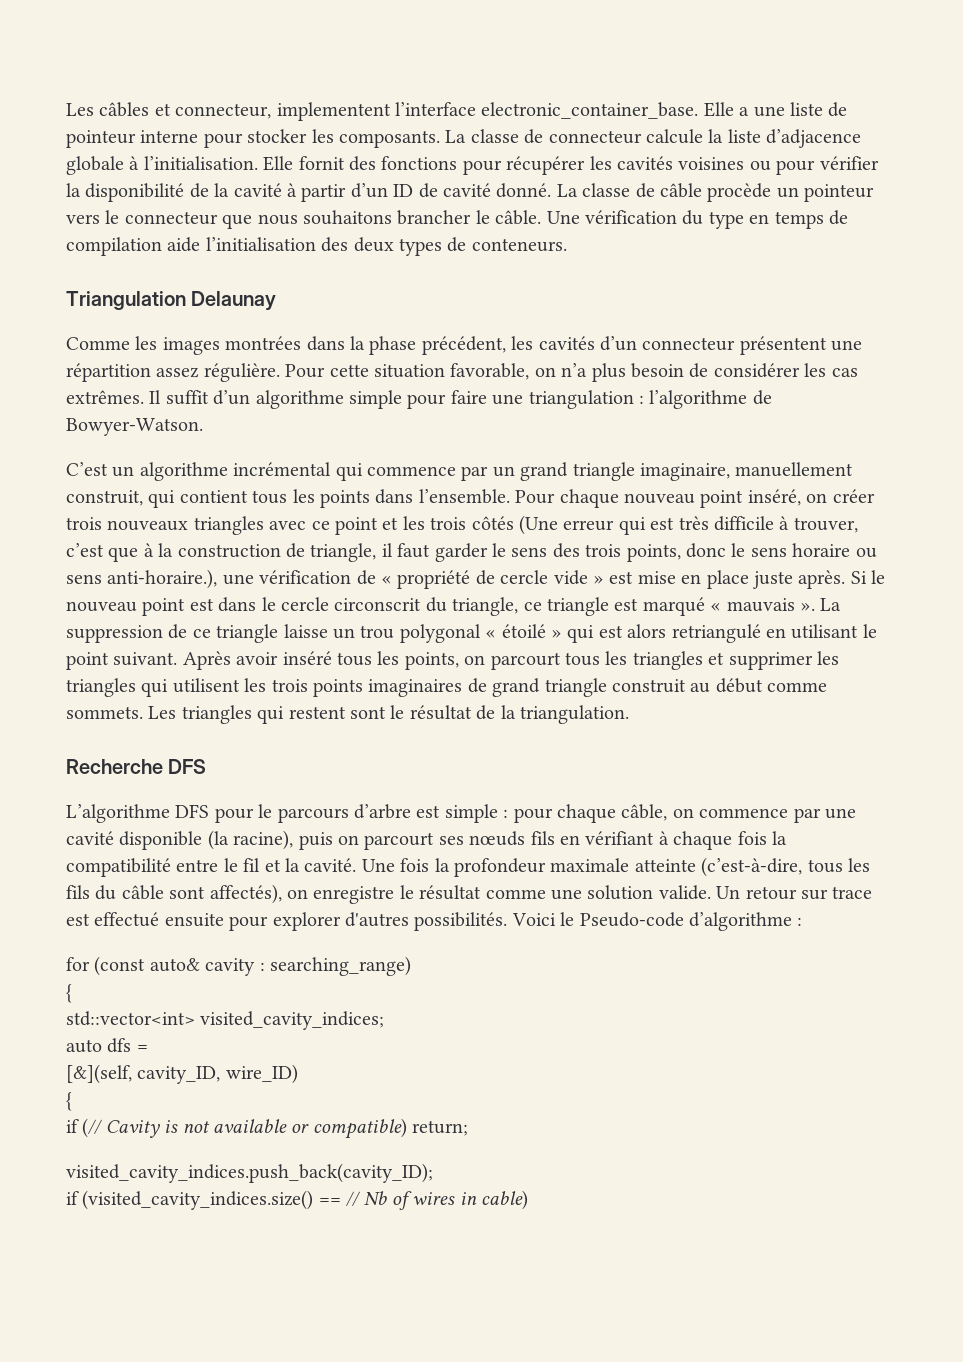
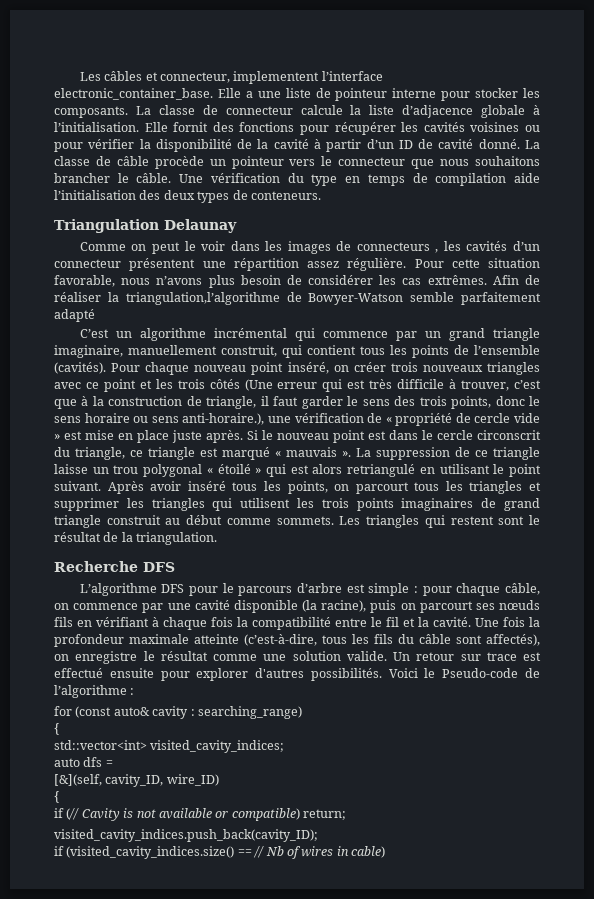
[135,336,506,355] les images montrées dans la phase précédent, -> [131,241,439,254] on peut le voir dans les images de connecteurs ,
[534,363,588,377] on n’a -> [121,276,203,285] nous n’avons
[149,390,772,409] [66,418,203,436] Il suffit d’un algorithme simple pour faire une triangulation : l’algorithme de Bowyer-Watson. -> [492,275,540,285] [54,292,541,305] [54,309,95,322] Afin de réaliser la triangulation,l’algorithme de Bowyer-Watson semble parfaitement adapté
[375,489,510,504] dans l’ensemble. -> [454,345,540,355] [54,362,106,374] de l’ensemble (cavités).
[688,912,792,931] d’algorithme -> [525,668,540,678] [54,685,127,698] de l’algorithme

